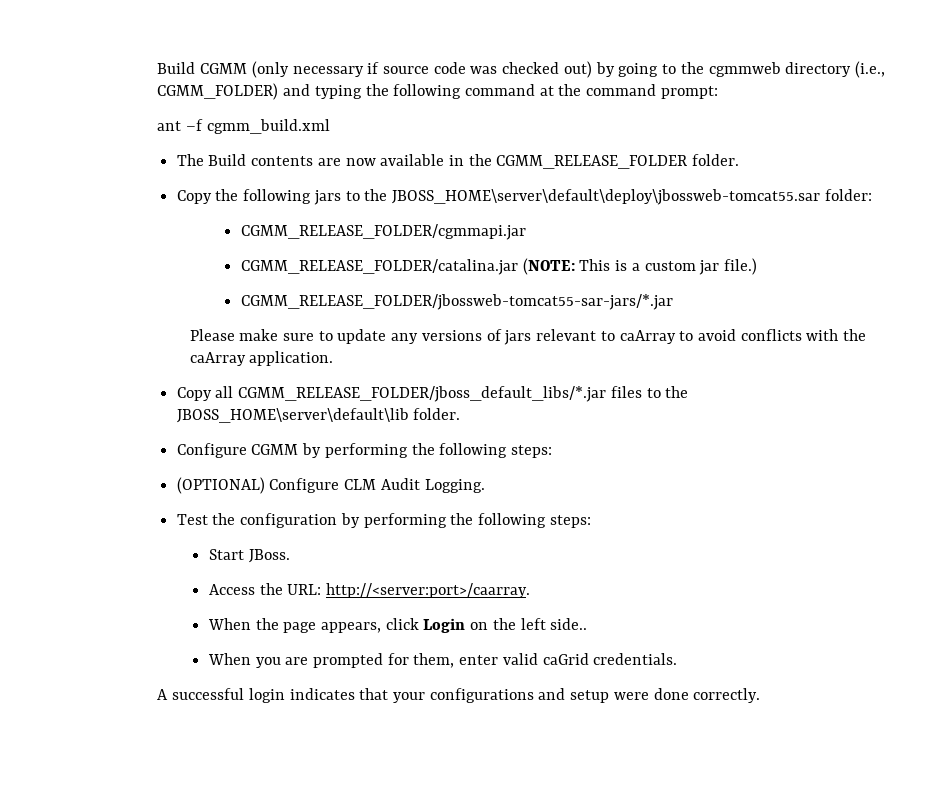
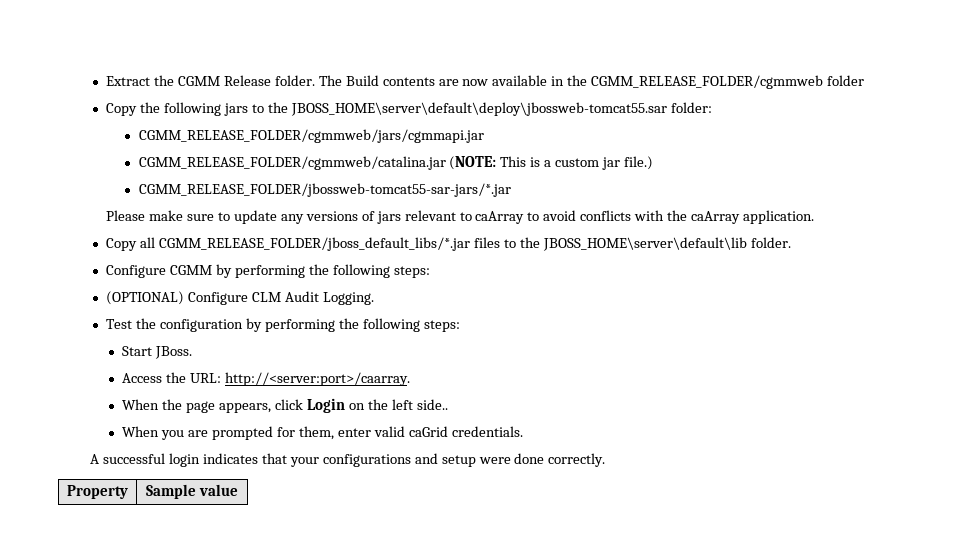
[157,61,885,78] [157,83,718,100] [157,119,330,134] Build CGMM (only necessary if source code was checked out) by going to the cgmmweb directory (i.e., CGMM_FOLDER) and typing the following command at the command prompt: // ant –f cgmm_build.xml // -> [106,75,315,86] Extract the CGMM Release folder.
[496,154,740,169] CGMM_RELEASE_FOLDER folder. -> [591,75,865,89] CGMM_RELEASE_FOLDER/cgmmweb folder
[241,224,527,240] [241,259,519,275] CGMM_RELEASE_FOLDER/cgmmapi.jar // CGMM_RELEASE_FOLDER/catalina.jar -> [138,129,484,143] [138,156,446,170] CGMM_RELEASE_FOLDER/cgmmweb/jars/cgmmapi.jar // CGMM_RELEASE_FOLDER/cgmmweb/catalina.jar
(761, 695) none -> [67,485,128,499] [146,484,238,499] // Property | Sample value

